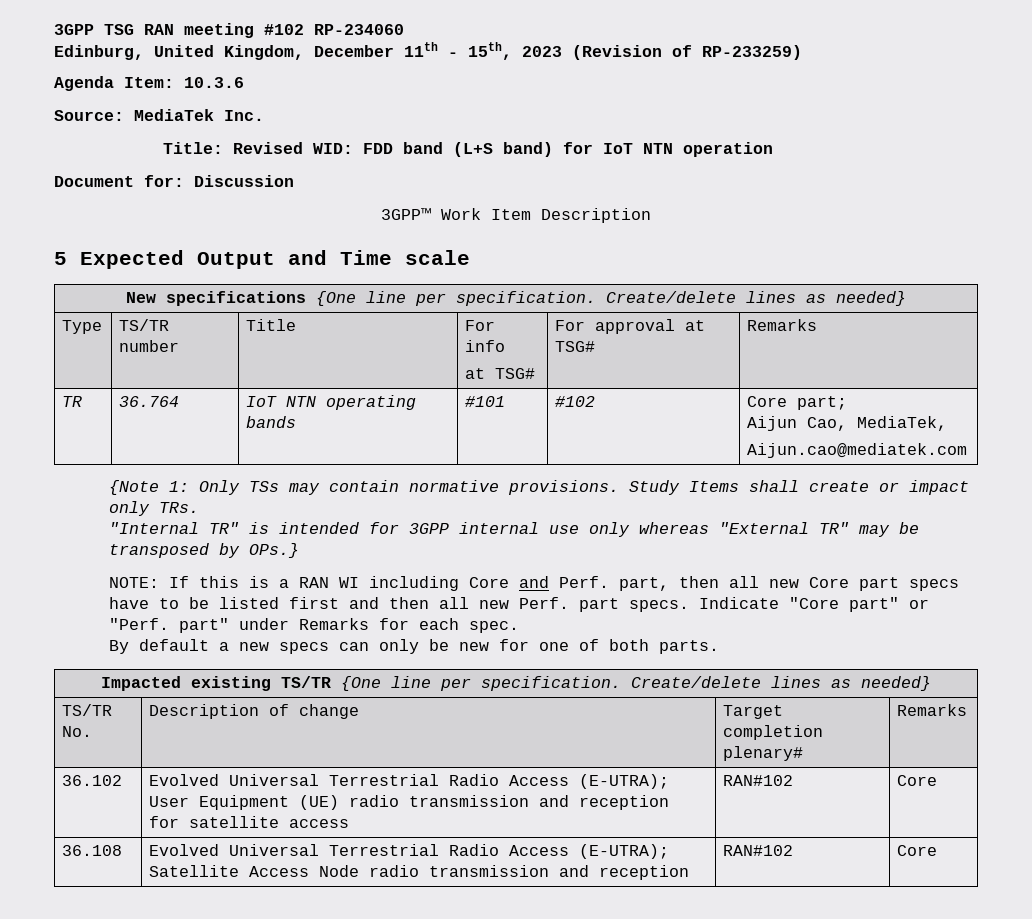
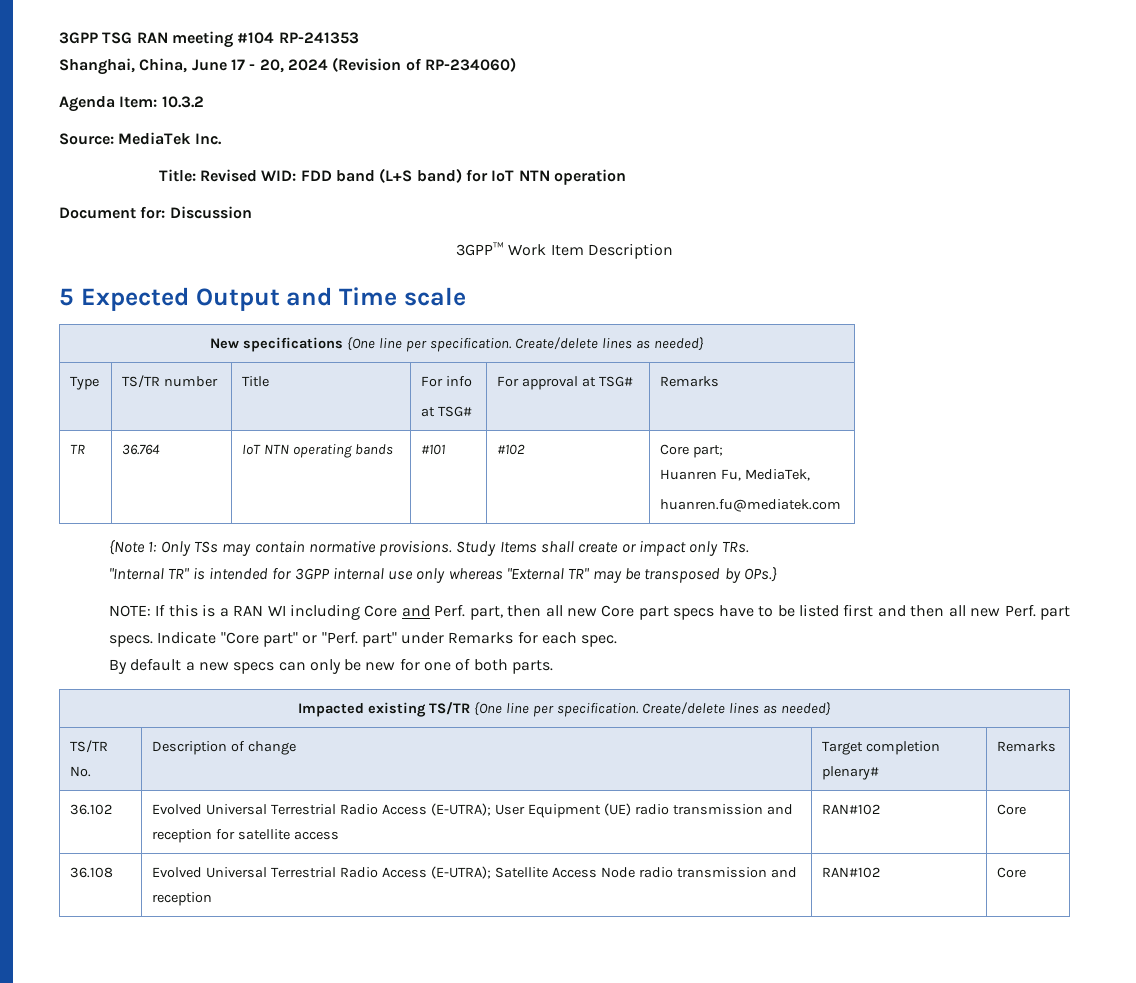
[264,24,404,35] [54,42,562,60] #102 RP-234060 // Edinburg, United Kingdom, December 11th - 15th, 2023 -> [237,32,359,44] [59,58,328,75] #104 RP-241353 // Shanghai, China, June 17 - 20, 2024
[702,45,802,60] RP-233259) -> [424,57,516,72] RP-234060)
[184,77,244,88] 10.3.6 -> [161,96,204,108] 10.3.2
[747,416,848,431] Aijun Cao, -> [660,469,742,481] Huanren Fu,
[747,443,968,458] Aijun.cao@mediatek.com -> [660,499,842,512] huanren.fu@mediatek.com

